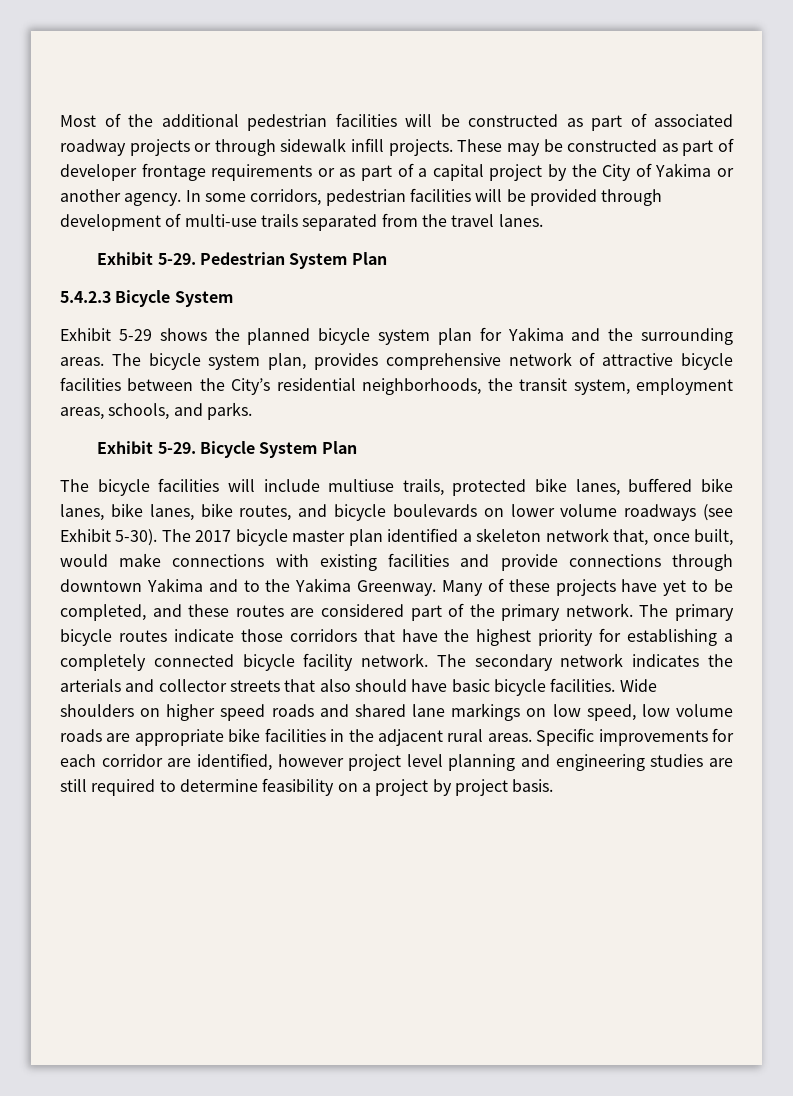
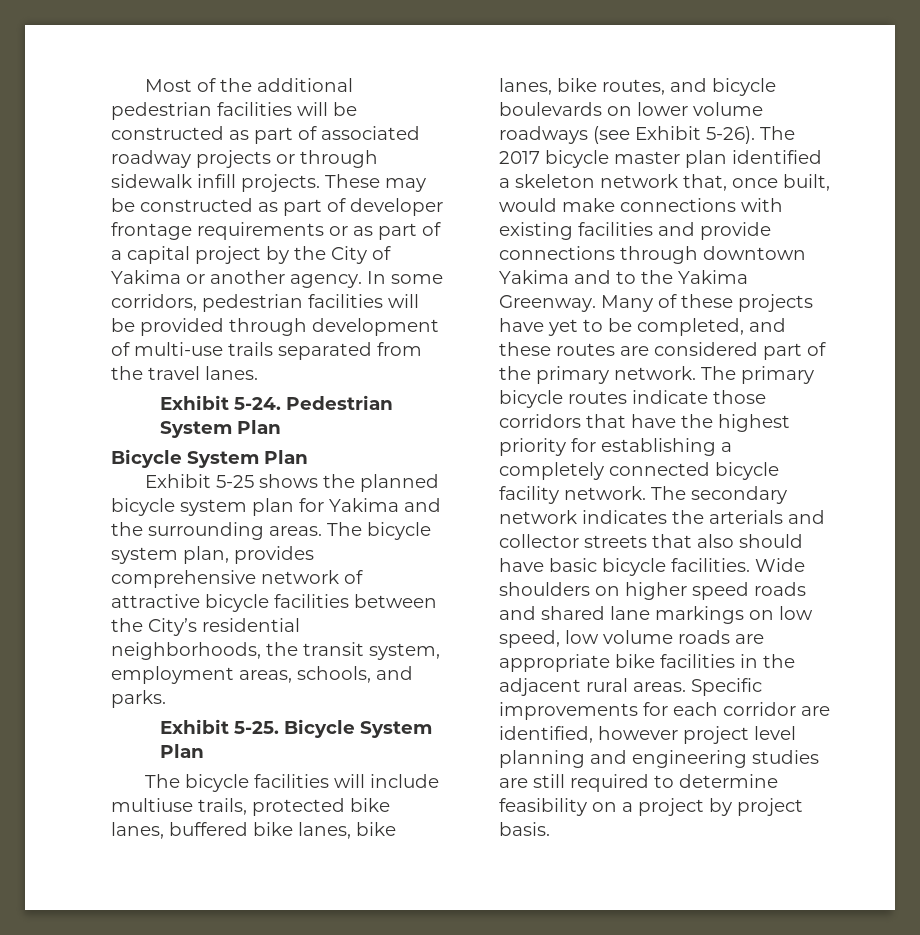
[157,253,196,265] 5-29. -> [233,397,281,410] 5-24.
[60,290,233,307] [60,328,152,341] 5.4.2.3 Bicycle System // Exhibit 5-29 -> [111,449,308,468] [144,474,254,488] Bicycle System Plan // Exhibit 5-25
[157,442,196,454] 5-29. -> [233,721,279,734] 5-25.
[115,529,158,546] 5-30). -> [706,126,755,144] 5-26).

